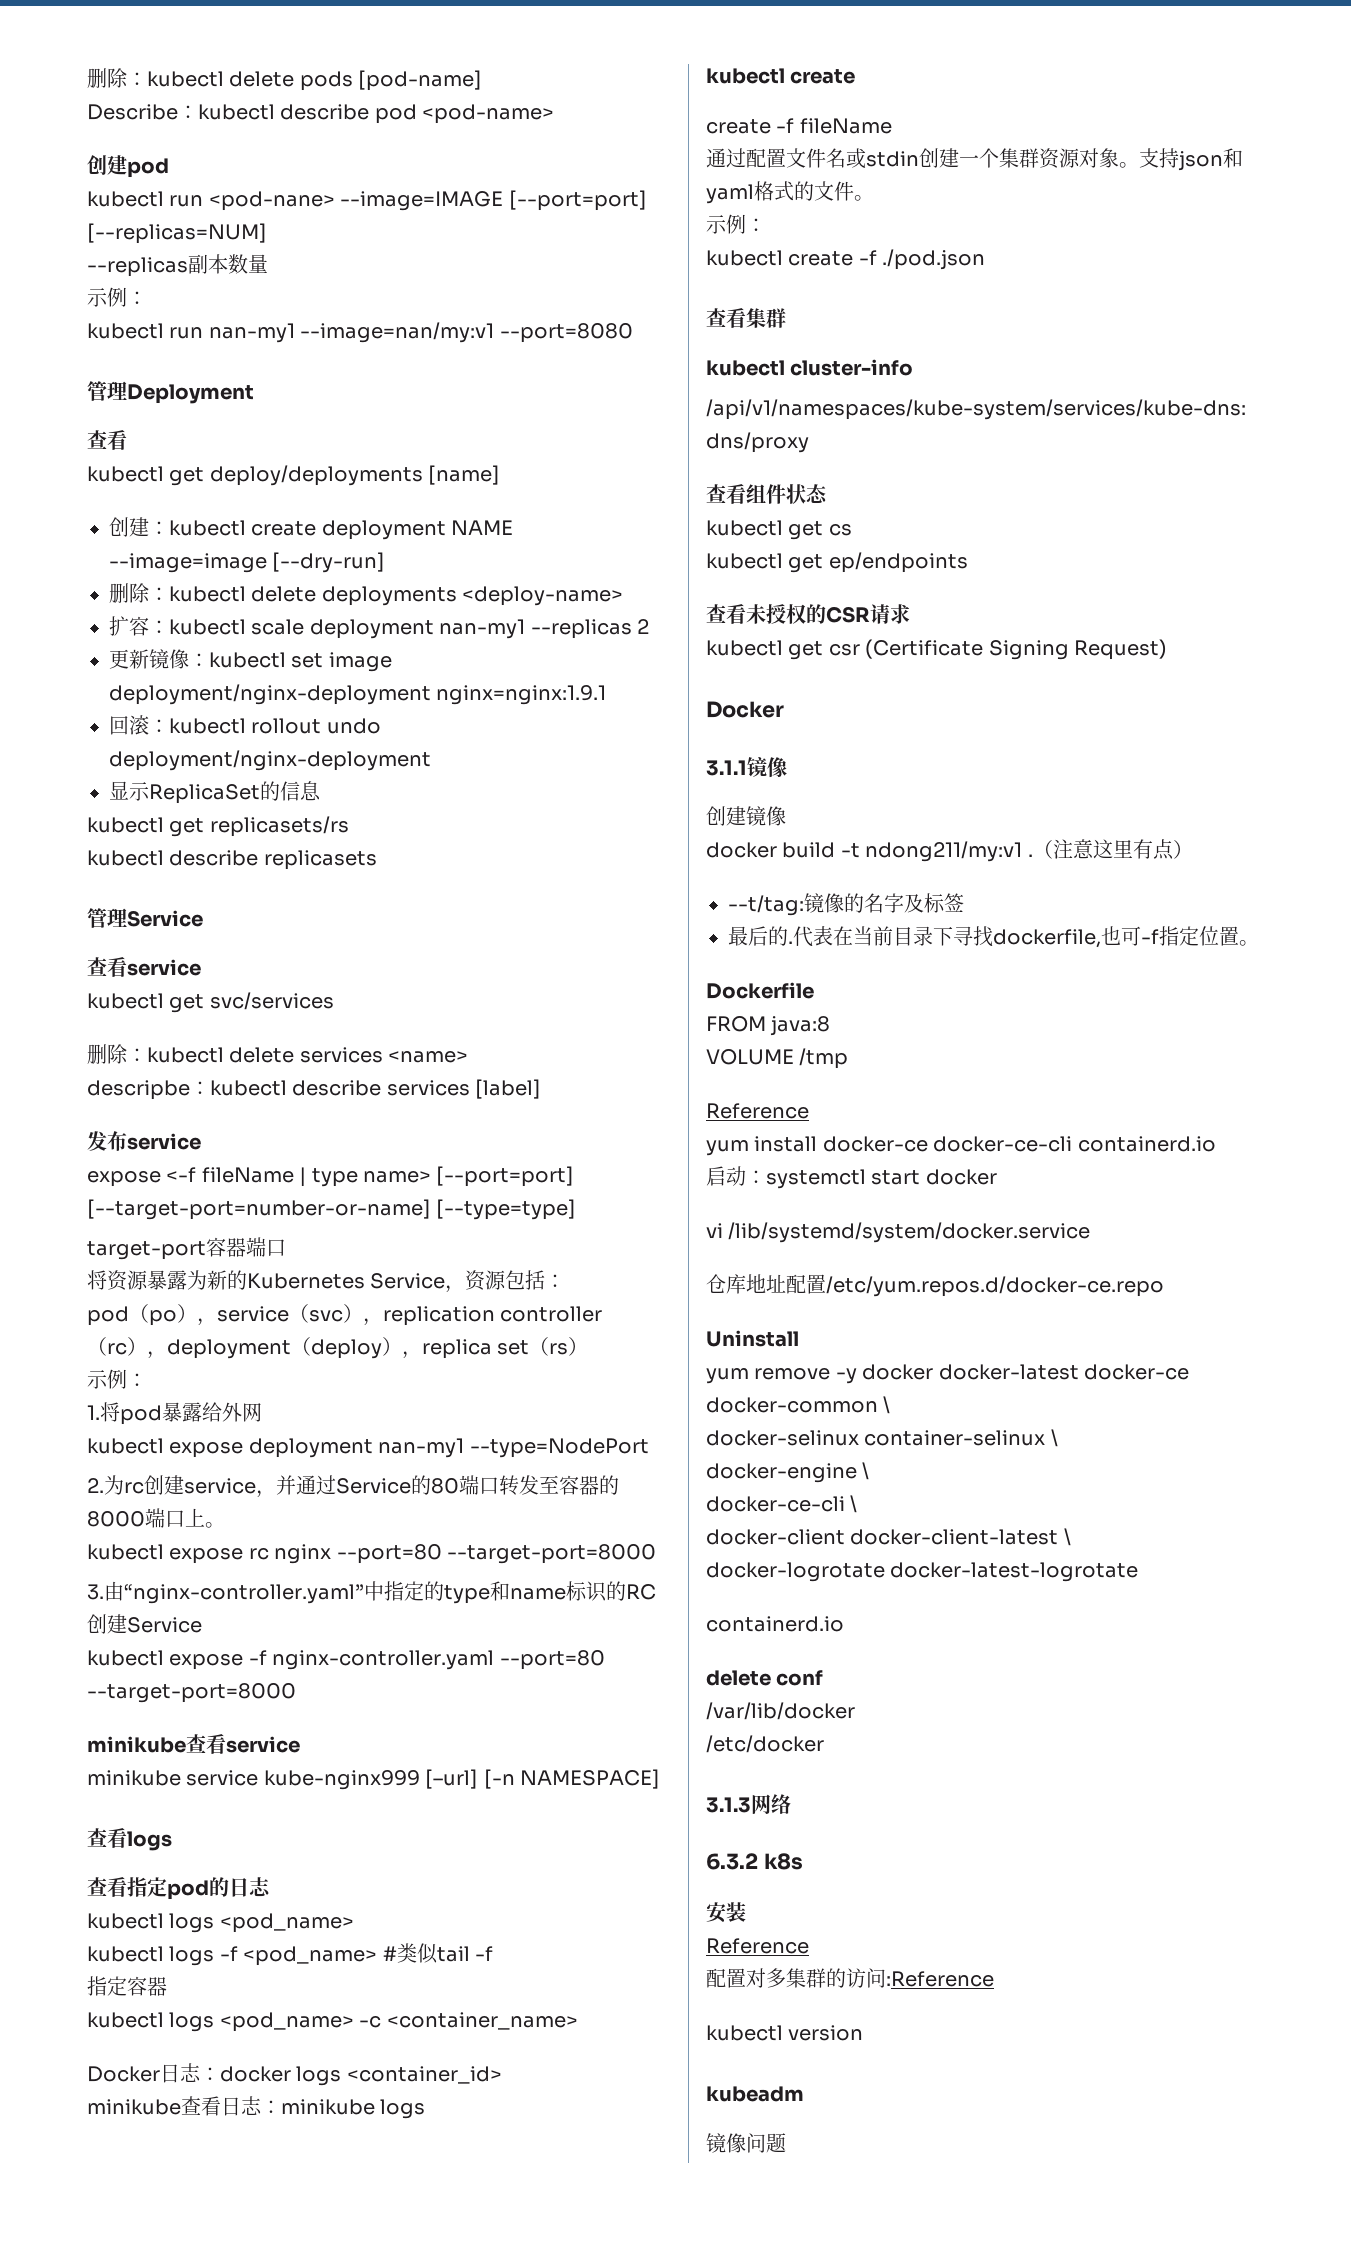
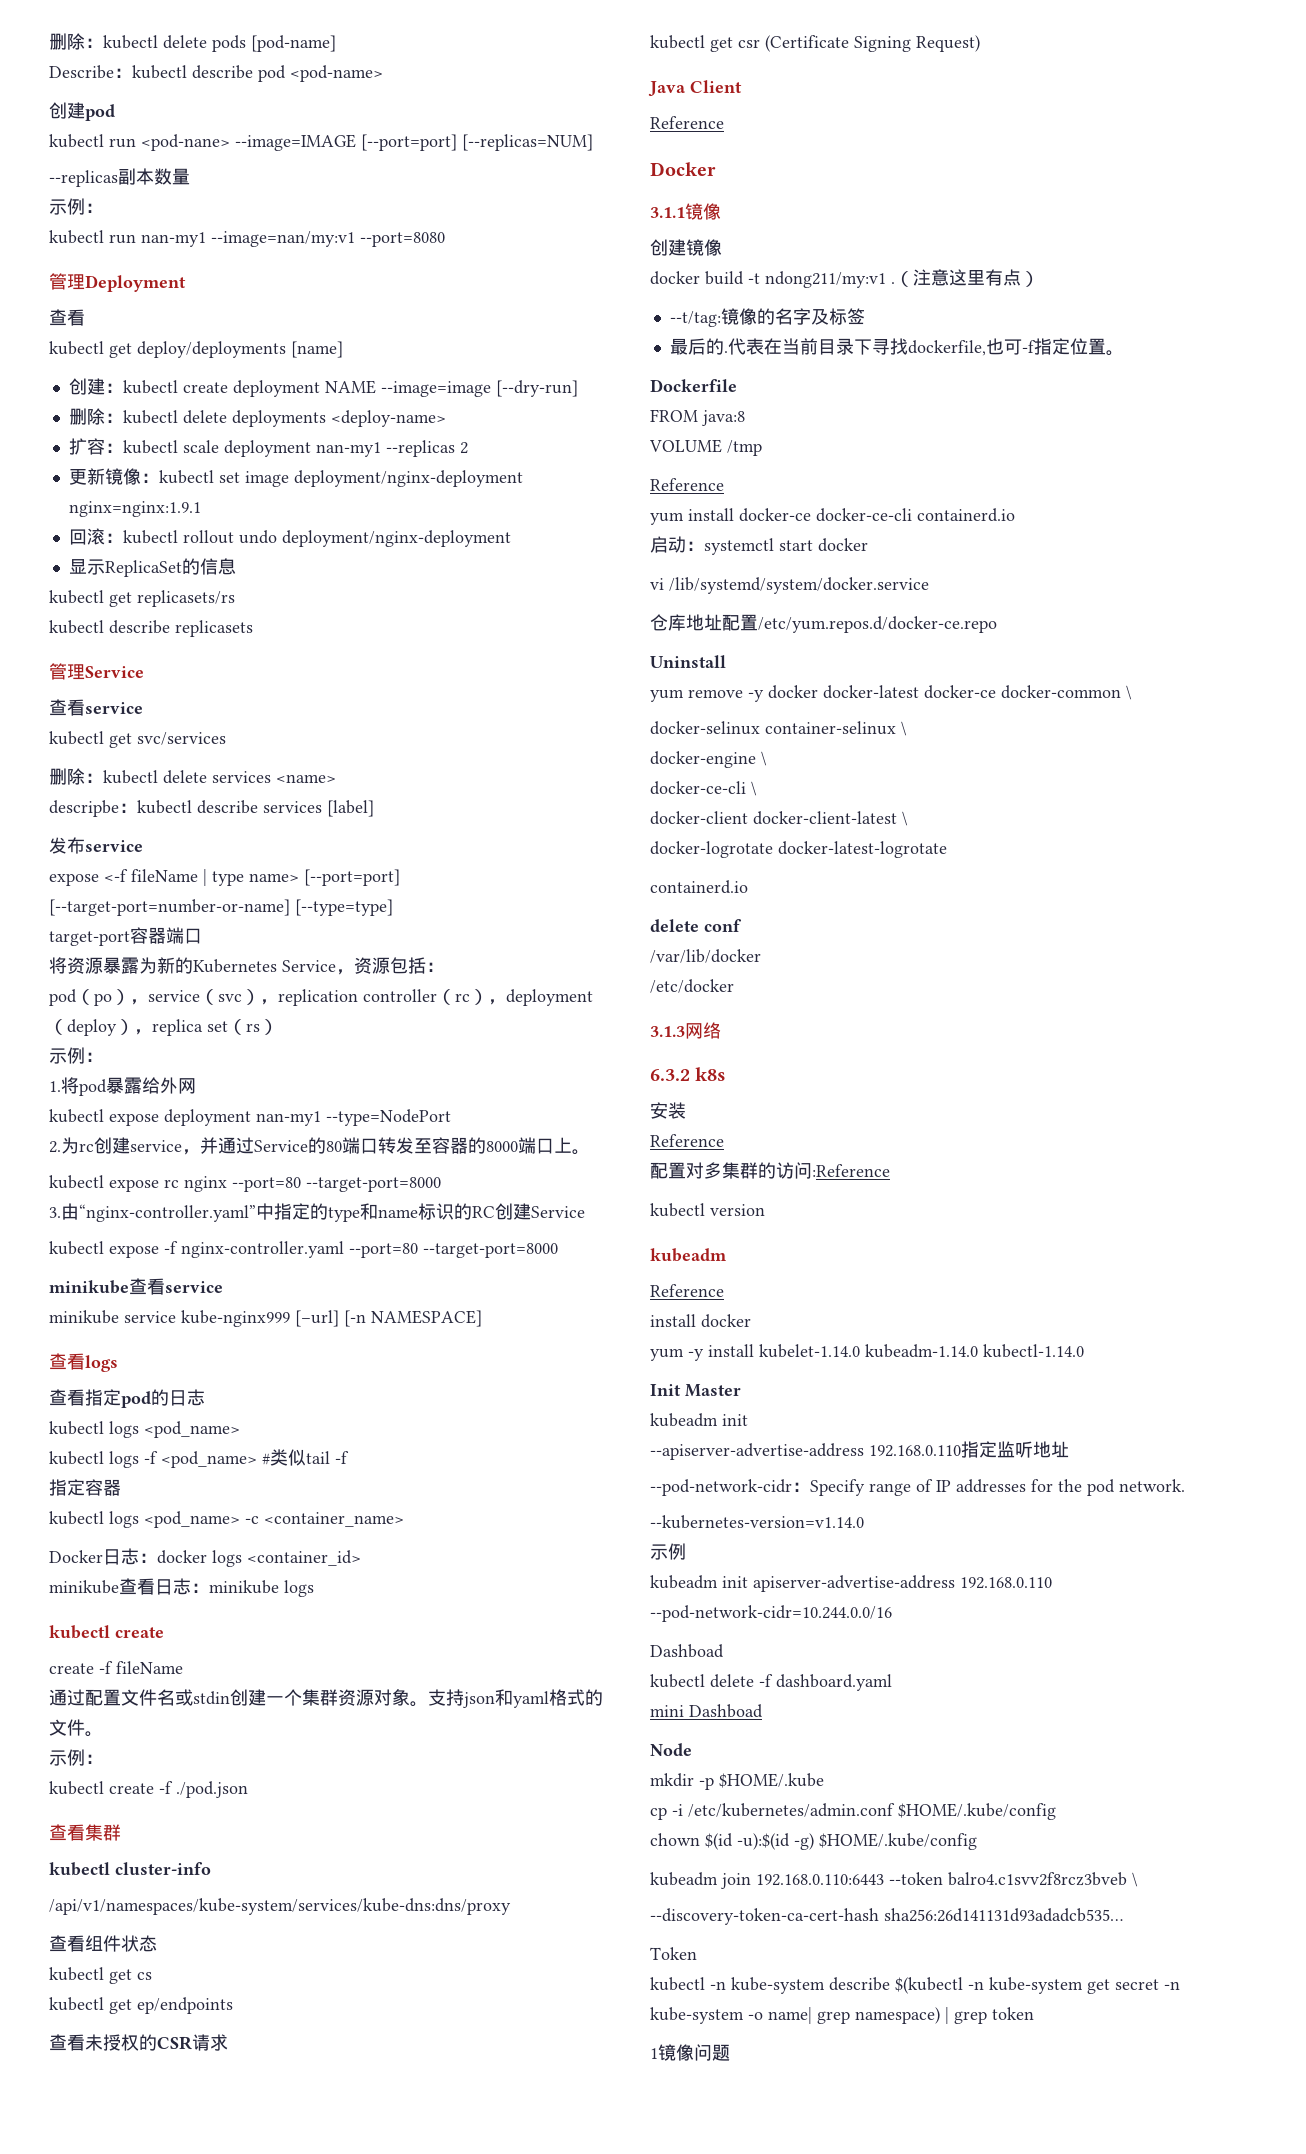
(1167, 649) none -> [648,80,742,97] [650,116,724,129] // Java Client // Reference
(804, 2094) none -> [650,1284,724,1297] [650,1314,751,1328] [650,1344,1084,1361] [650,1384,741,1397] [650,1413,748,1427] [650,1441,1069,1460] [650,1479,1185,1496] [650,1515,864,1529] [650,1543,686,1560] [650,1575,1052,1592] [650,1605,892,1622] [650,1644,724,1658] [650,1674,892,1691] [650,1704,763,1718] [650,1743,692,1756] [650,1773,824,1790] [650,1803,1056,1820] [650,1833,977,1850] [650,1872,1138,1889] [650,1908,1123,1925] [650,1947,697,1960] [650,1977,1180,1994] [650,2007,1034,2024] [650,2048,658,2059] Reference // install docker // yum -y install kubelet-1.14.0 kubeadm-1.14.0 kubectl-1.14.0 // Init Master // kubeadm init // --apiserver-advertise-address 192.168.0.110指定监听地址 // --pod-network-cidr：Specify range of IP addresses for the pod network. // --kubernetes-version=v1.14.0 // 示例 // kubeadm init apiserver-advertise-address 192.168.0.110 --pod-network-cidr=10.244.0.0/16 // Dashboad // kubectl delete -f dashboard.yaml // mini Dashboad // Node // mkdir -p $HOME/.kube // cp -i /etc/kubernetes/admin.conf $HOME/.kube/config // chown $(id -u):$(id -g) $HOME/.kube/config // kubeadm join 192.168.0.110:6443 --token balro4.c1svv2f8rcz3bveb \ // --discovery-token-ca-cert-hash sha256:26d141131d93adadcb535… // Token // kubectl -n kube-system describe $(kubectl -n kube-system get secret -n kube-system -o name| grep namespace) | grep token // 1

